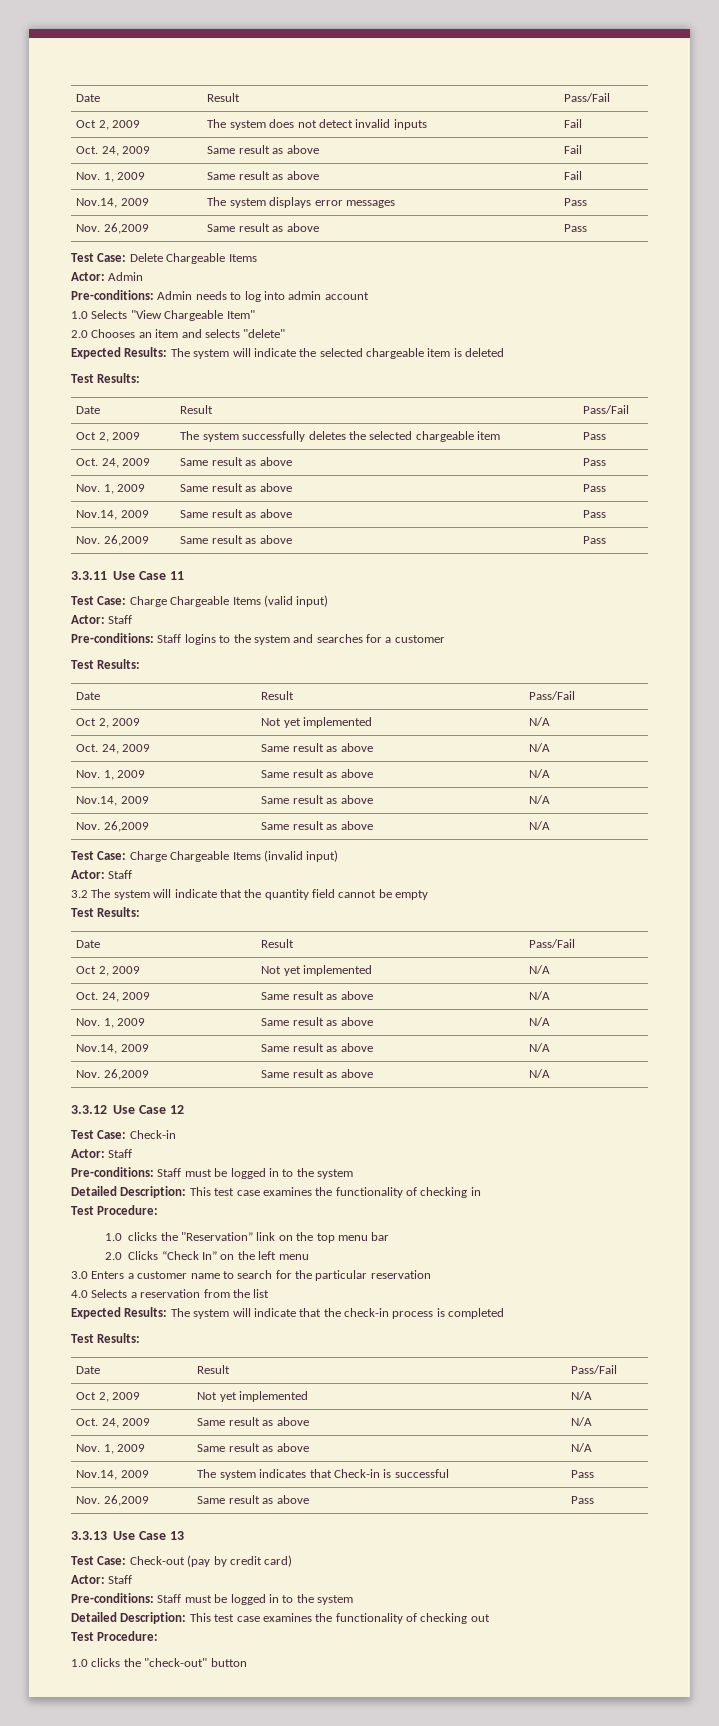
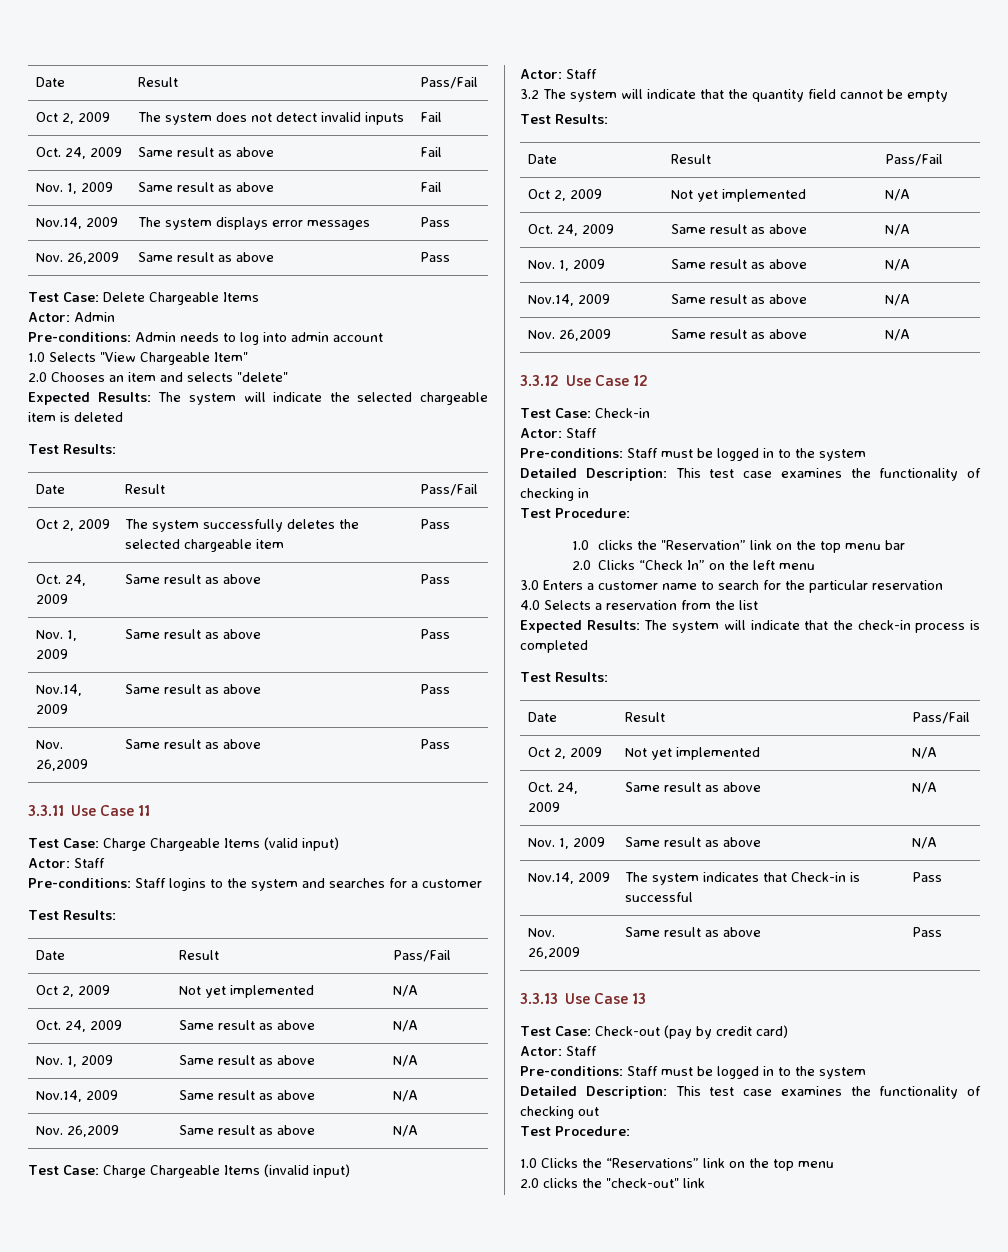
(88, 1663) none -> [541,1158,834,1171] [520,1178,539,1188] Clicks the “Reservations” link on the top menu // 2.0
[210,1658,247,1667] button -> [683,1178,705,1188] link

